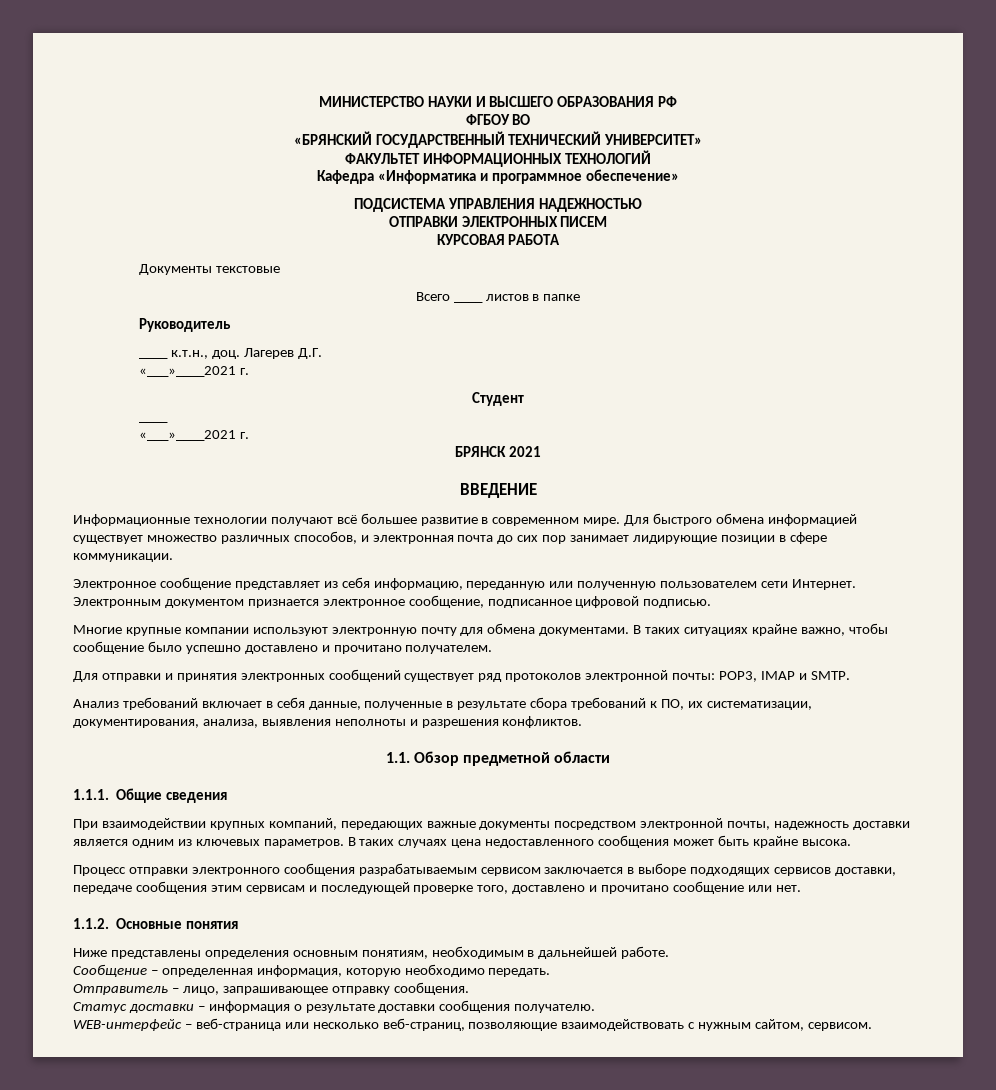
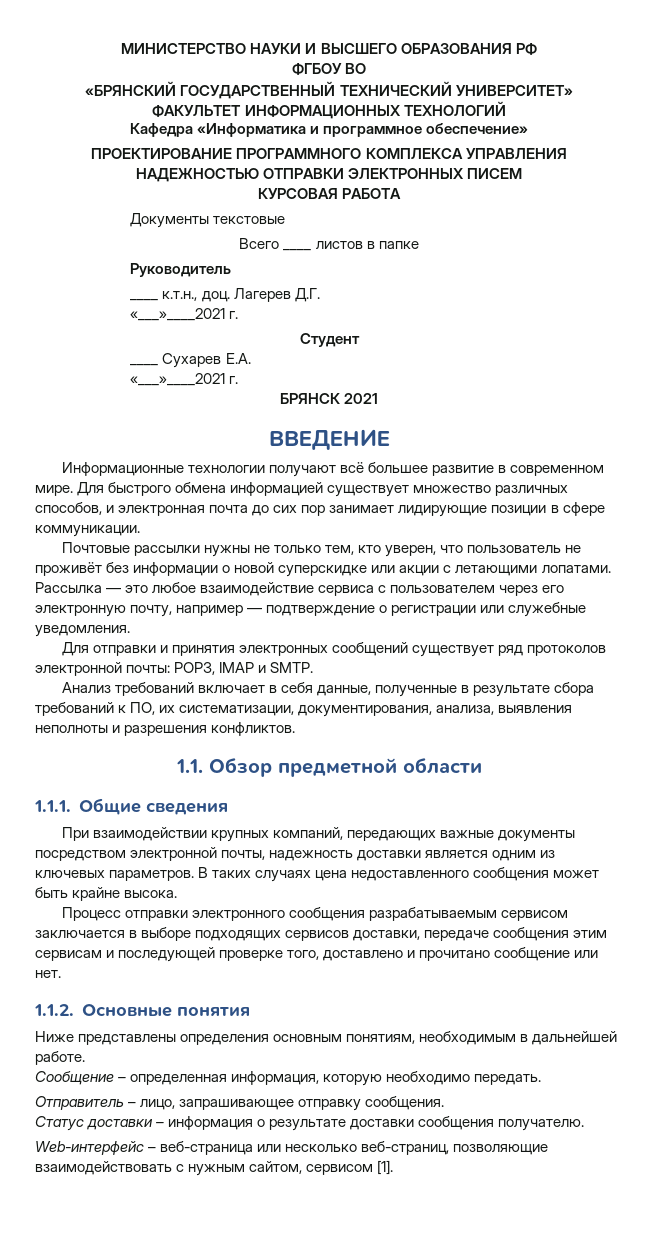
[354,198,447,212] ПОДСИСТЕМА -> [91,148,463,159] ПРОЕКТИРОВАНИЕ ПРОГРАММНОГО КОМПЛЕКСА
(642, 205) // -> (259, 175) none
(169, 422) none -> [162,353,251,368] Сухарев Е.А.
[73,577,857,590] [73,595,712,608] [73,623,888,636] [73,641,493,654] Электронное сообщение представляет из себя информацию, переданную или полученную пользователем сети Интернет. Электронным документом признается электронное сообщение, подписанное цифровой подписью. // Многие крупные компании используют электронную почту для обмена документами. В таких ситуациях крайне важно, чтобы сообщение было успешно доставлено и прочитано получателем. -> [61,542,582,557] [35,562,611,577] [35,582,565,596] [35,602,587,617] [35,625,130,637] Почтовые рассылки нужны не только тем, кто уверен, что пользователь не проживёт без информации о новой суперскидке или акции с летающими лопатами. Рассылка — это любое взаимодействие сервиса с пользователем через его электронную почту, например — подтверждение о регистрации или служебные уведомления.
[73,1019,182,1031] WEB-интерфейс -> [35,1141,144,1155] Web-интерфейс
[808,1022,873,1031] сервисом. -> [306,1160,394,1175] сервисом [1].

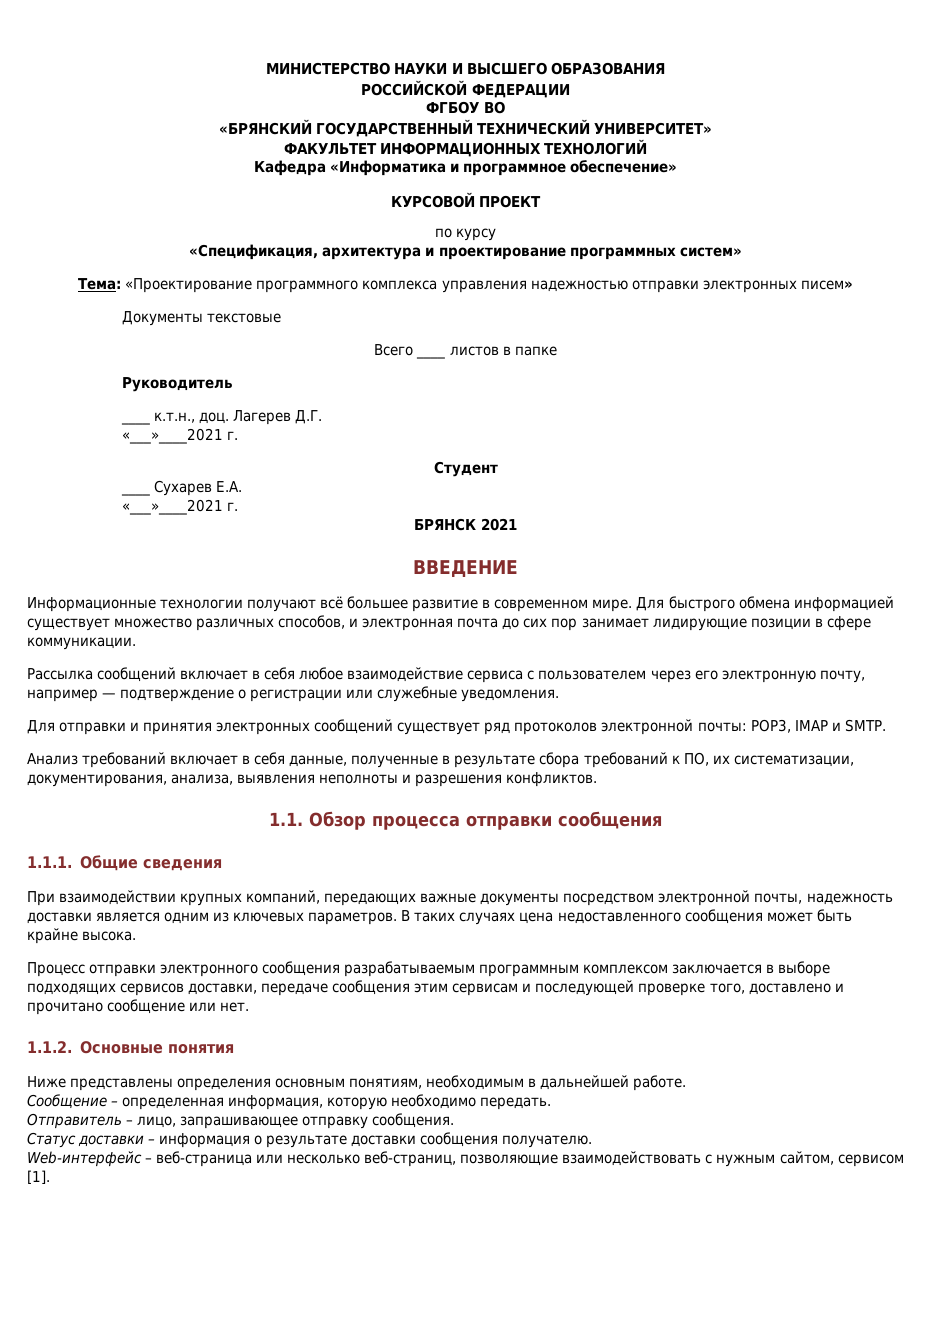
[515,43,537,55] РФ -> [361,80,570,98] // РОССИЙСКОЙ ФЕДЕРАЦИИ
[91,148,567,159] [135,168,523,182] [257,188,402,199] ПРОЕКТИРОВАНИЕ ПРОГРАММНОГО КОМПЛЕКСА УПРАВЛЕНИЯ НАДЕЖНОСТЬЮ ОТПРАВКИ ЭЛЕКТРОННЫХ ПИСЕМ // КУРСОВАЯ РАБОТА -> [390,192,542,208] [434,228,497,241] [189,244,742,260] [78,278,853,293] КУРСОВОЙ ПРОЕКТ // по курсу // «Спецификация, архитектура и проектирование программных систем» // Тема: «Проектирование программного комплекса управления надежностью отправки электронных писем»
[61,542,582,557] [35,562,611,577] [35,582,149,593] Почтовые рассылки нужны не только тем, кто уверен, что пользователь не проживёт без информации о новой суперскидке или акции с летающими лопатами. Рассылка — это -> [27,667,296,682] Рассылка сообщений включает в себя
[277,758,482,777] предметной области -> [372,811,662,830] процесса отправки сообщения
[500,910,568,921] сервисом -> [479,964,669,977] программным комплексом

